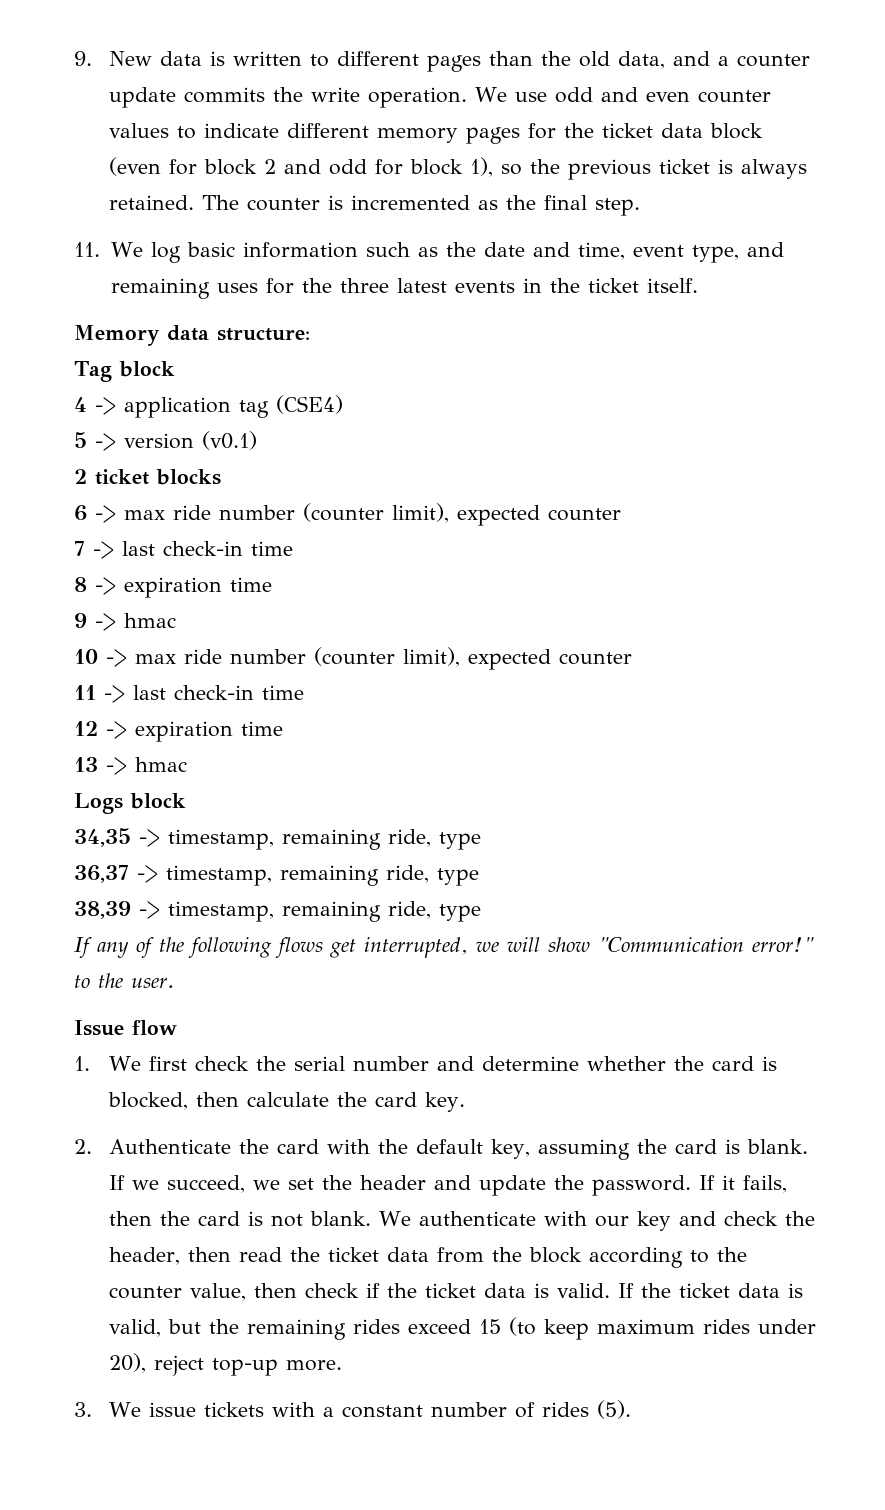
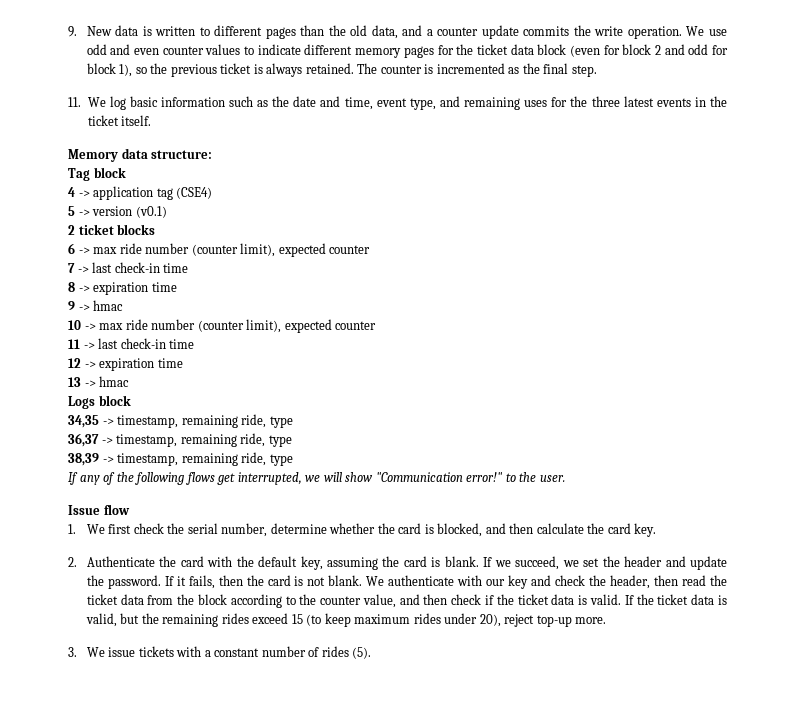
[352,1056,474,1071] number and -> [221,523,268,537] number,
(188, 1101) none -> [485,523,506,534] and
(246, 1292) none -> [399,594,420,605] and

